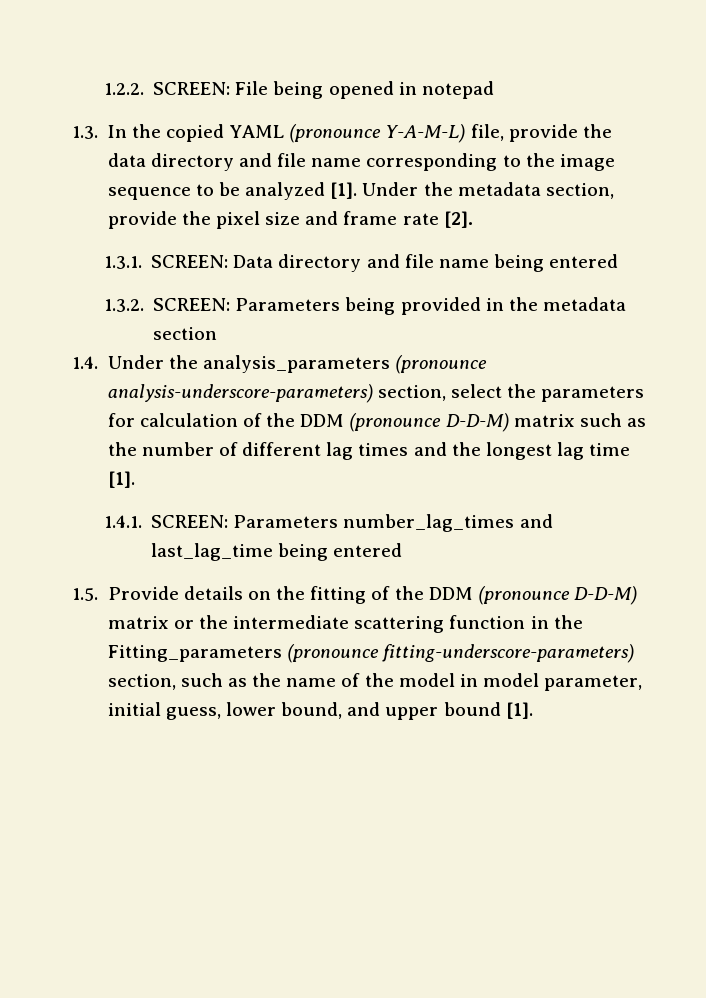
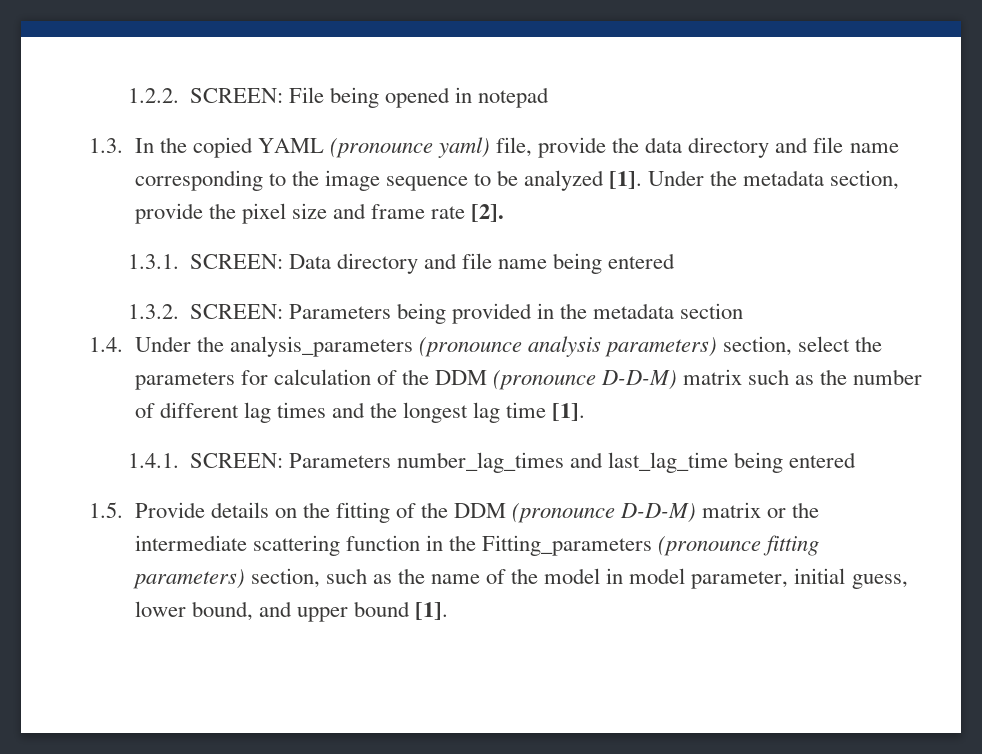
[385,124,466,143] Y-A-M-L) -> [437,137,490,158] yaml)
[107,384,373,403] analysis-underscore-parameters) -> [527,336,717,357] analysis parameters)
[382,644,635,663] fitting-underscore-parameters) -> [763,535,820,556] [132,569,245,589] fitting parameters)

